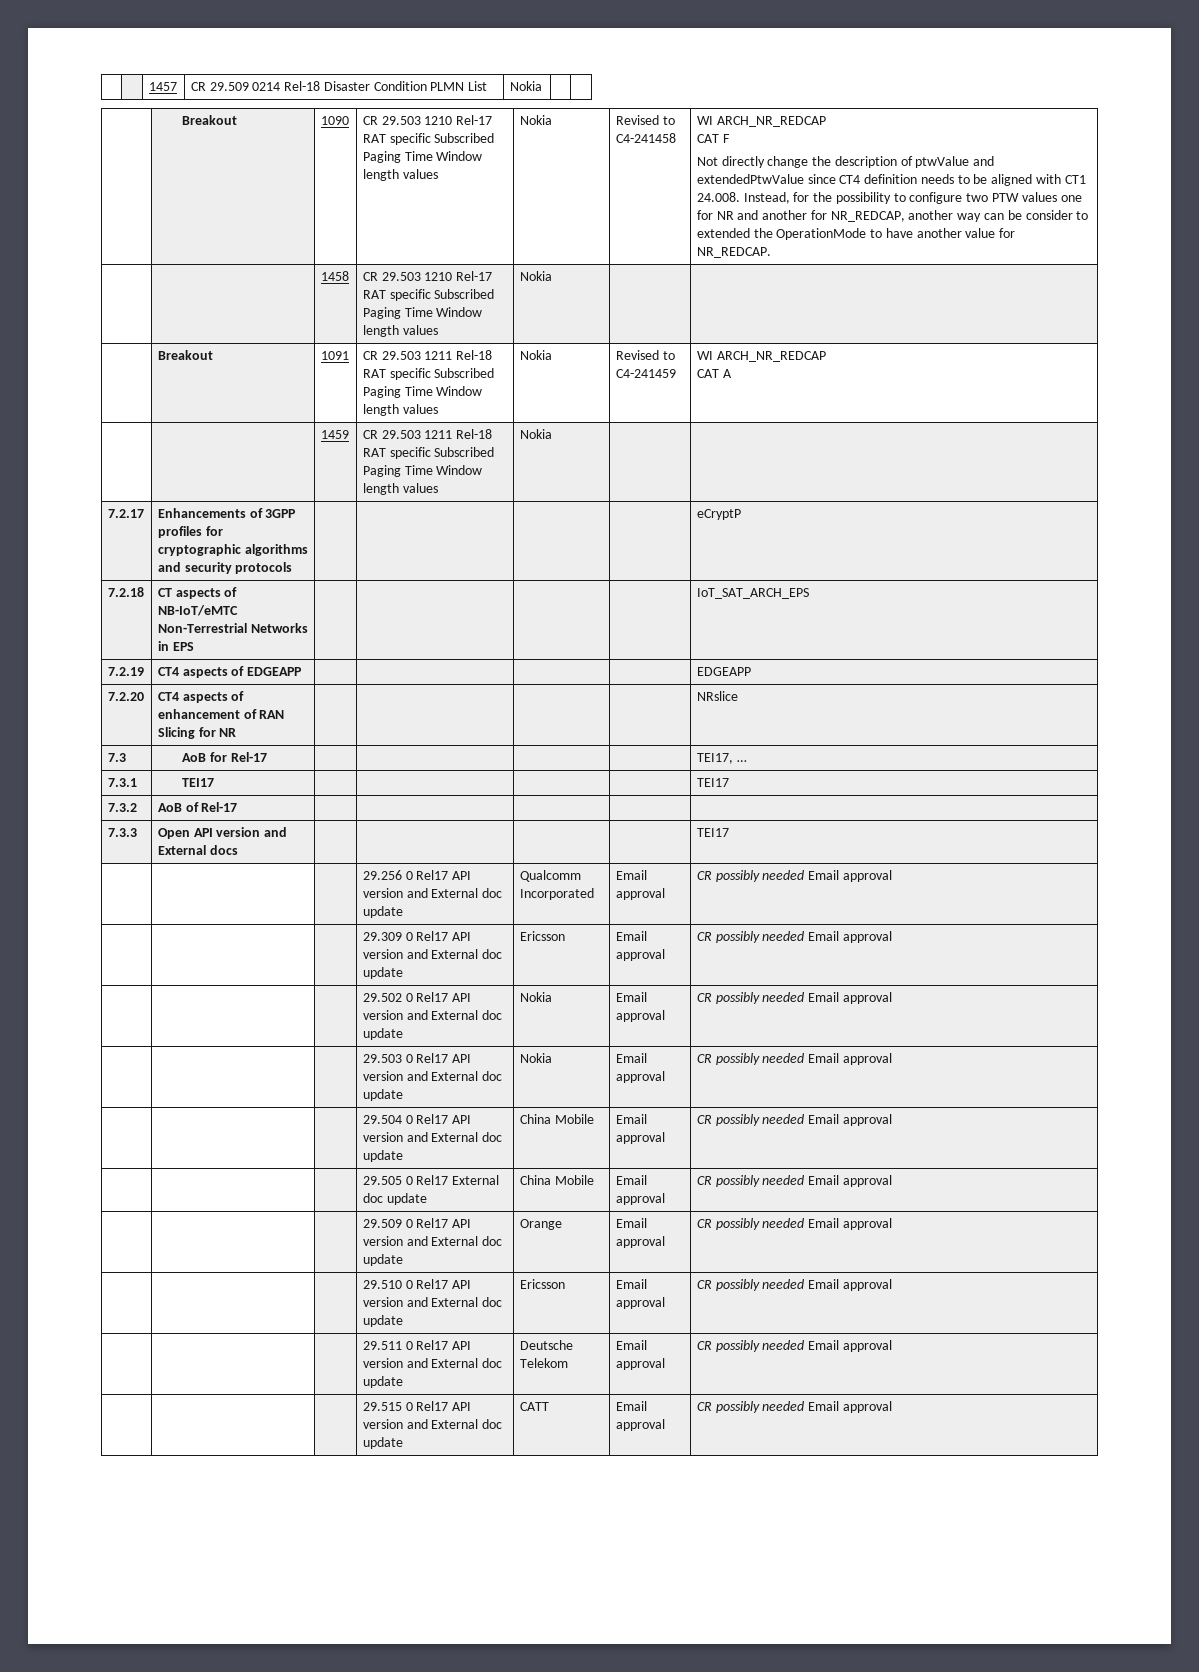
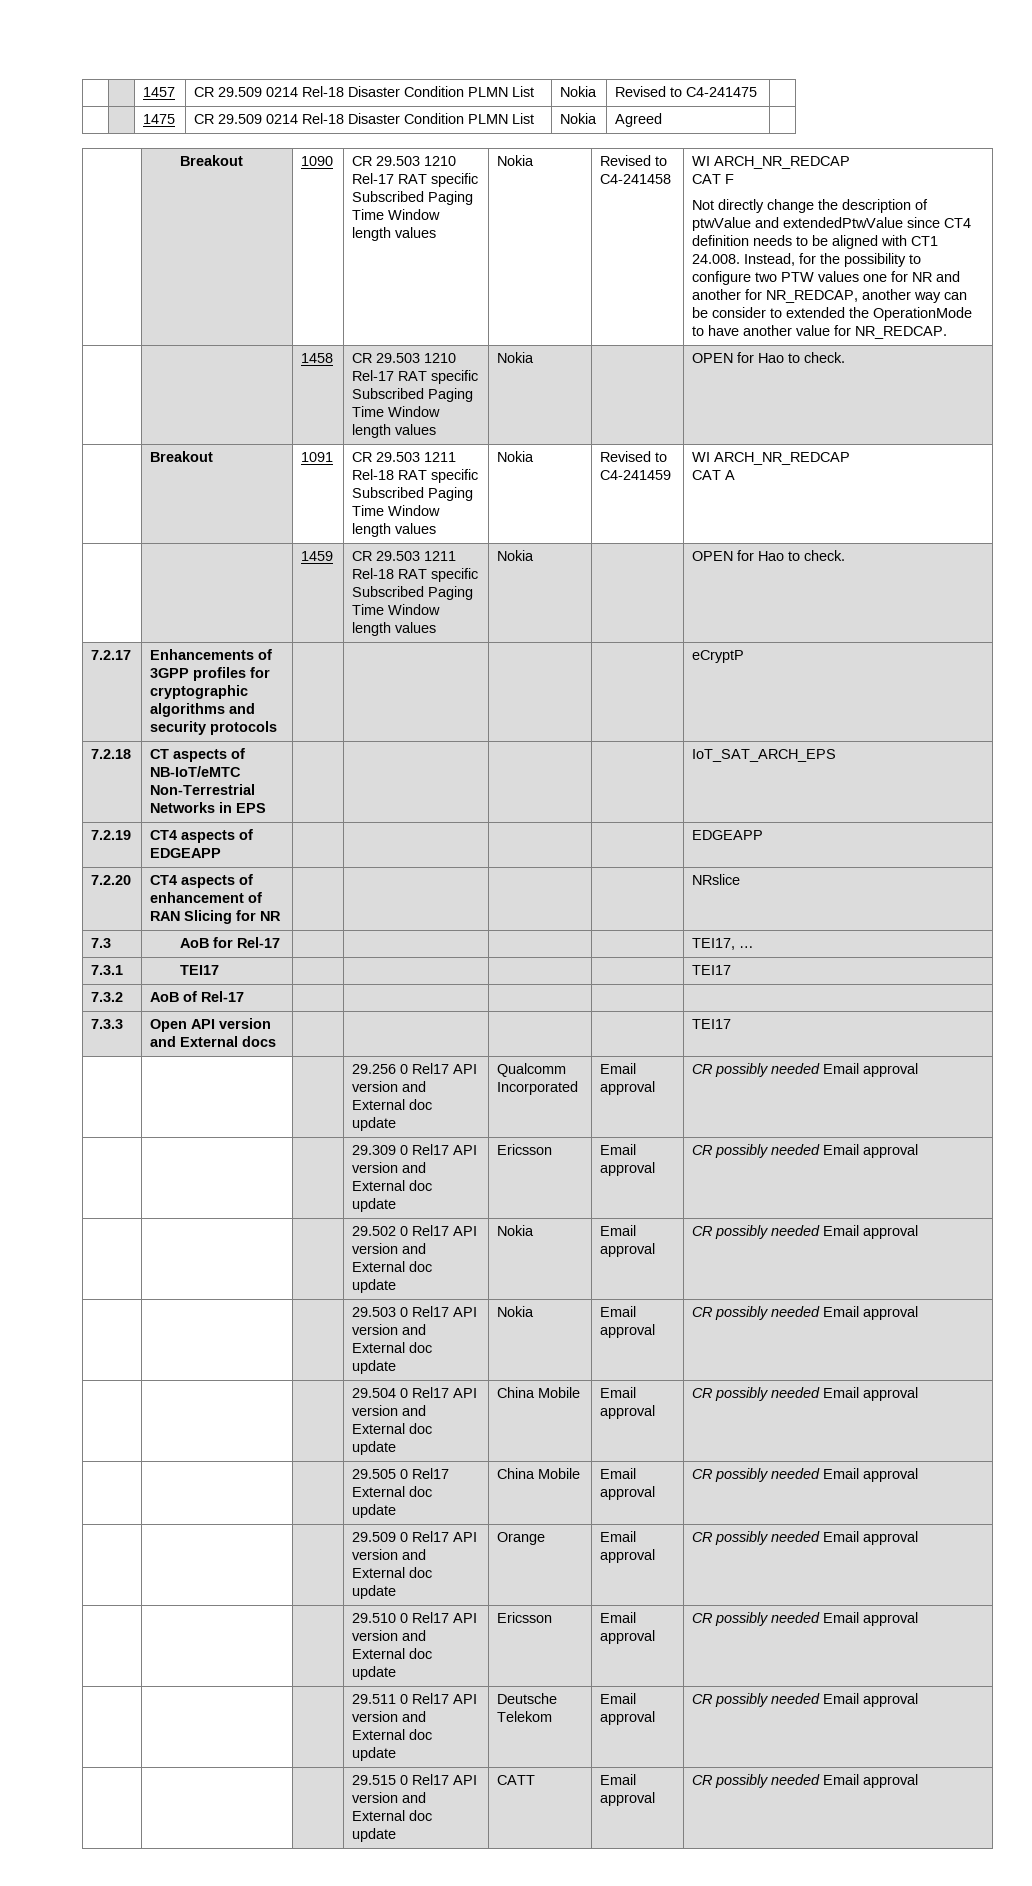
(542, 86) none -> [615,86,758,97] [143,114,176,124] [194,113,535,124] [560,113,598,124] [615,113,663,127] Revised to C4-241475 | // | | 1475 | CR 29.509 0214 Rel-18 Disaster Condition PLMN List | Nokia | Agreed
(552, 276) none -> [692,352,846,363] OPEN for Hao to check.
(552, 434) none -> [692,550,846,561] OPEN for Hao to check.

